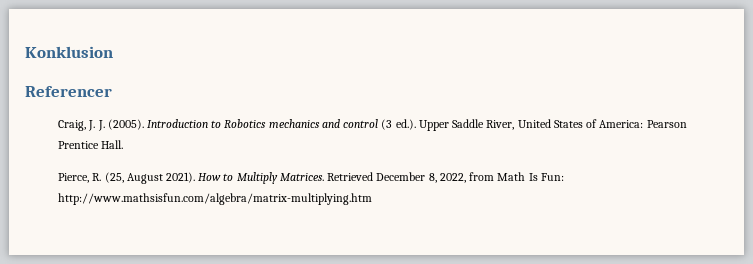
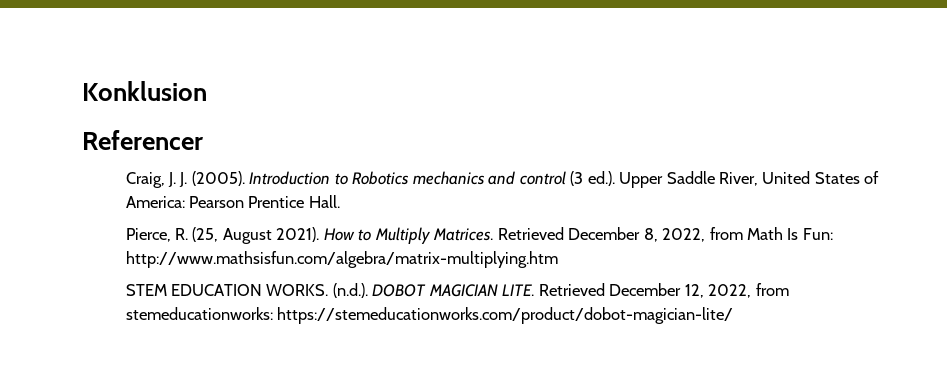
(373, 199) none -> [125,283,789,298] [125,307,734,324] // STEM EDUCATION WORKS. (n.d.). DOBOT MAGICIAN LITE. Retrieved December 12, 2022, from stemeducationworks: https://stemeducationworks.com/product/dobot-magician-lite/

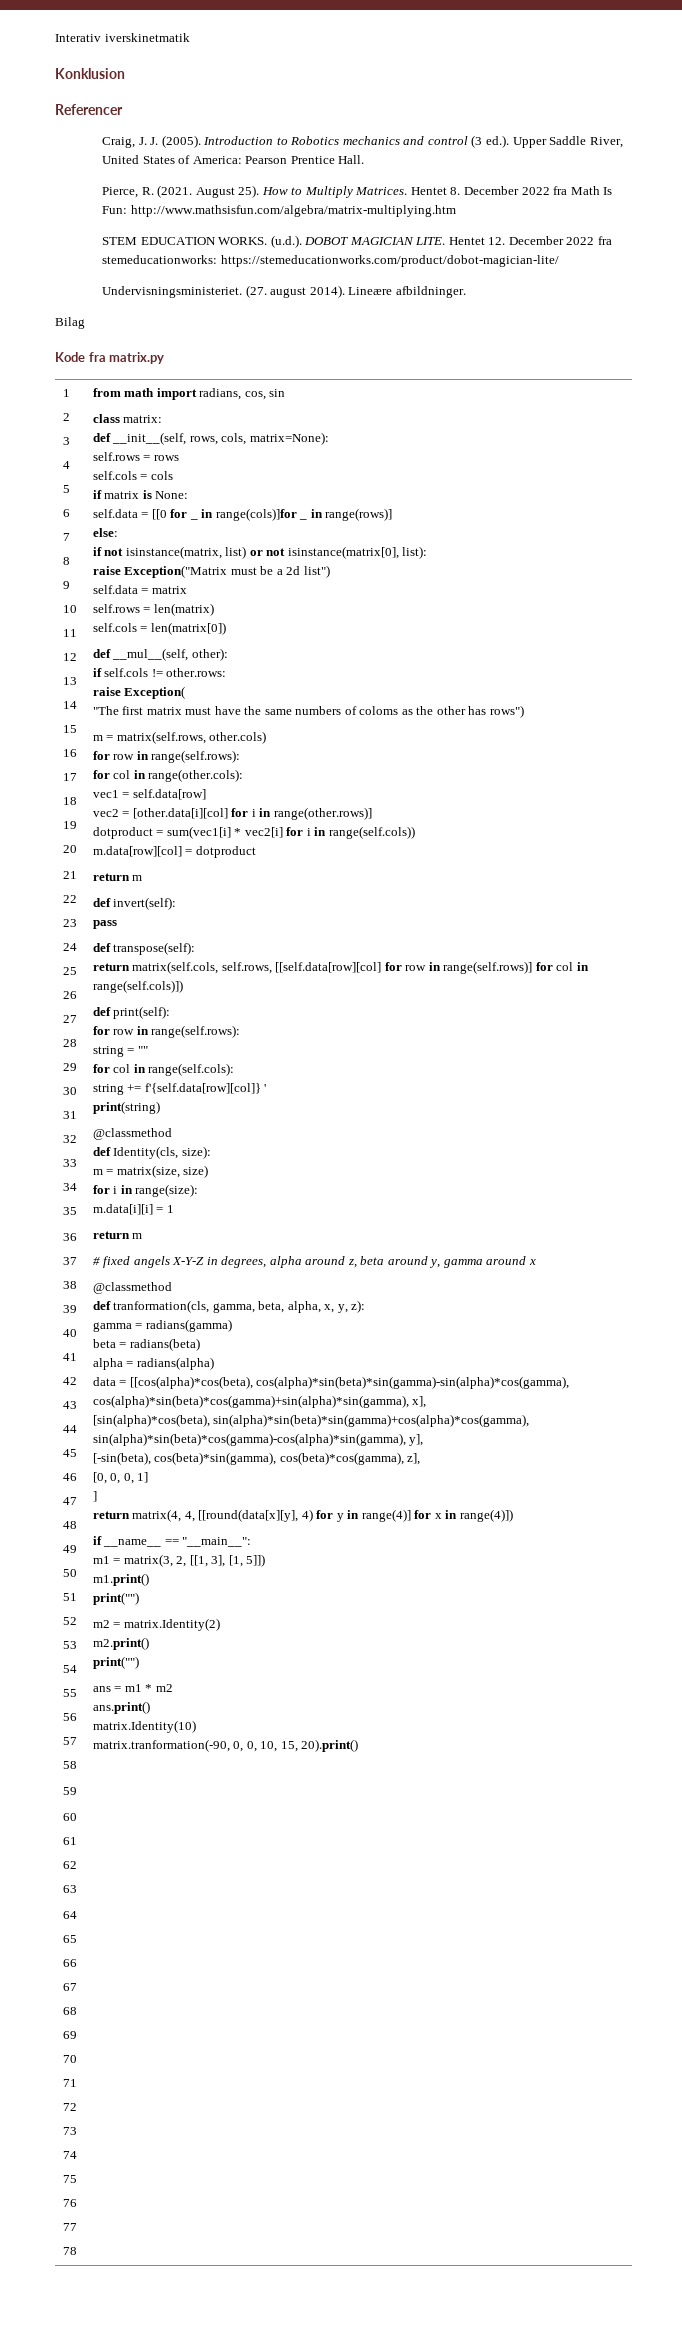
(82, 91) none -> [55,33,190,42] Interativ iverskinetmatik //
[192,227,320,244] (25, August 2021). -> [157,185,260,198] (2021. August 25).
[497,227,743,242] Retrieved December 8, 2022, from -> [410,186,568,195] Hentet 8. December 2022 fra
[332,283,368,298] (n.d.). -> [270,235,302,248] (u.d.).
[538,283,789,298] [125,307,734,324] Retrieved December 12, 2022, from stemeducationworks: https://stemeducationworks.com/product/dobot-magician-lite/ -> [448,236,612,245] [102,255,559,267] [102,285,466,298] [55,317,85,329] [55,352,165,364] [62,389,70,397] [62,413,70,421] [62,437,70,445] [62,461,70,469] [62,485,70,493] [62,509,70,517] [62,533,70,541] [62,557,70,565] [62,581,70,589] [62,605,77,613] [62,629,77,637] [62,653,77,661] [62,677,77,685] [62,701,77,709] [62,725,77,733] [62,749,77,757] [62,773,77,781] [62,797,77,805] [62,821,77,829] [62,845,77,853] [62,871,77,879] [62,895,77,903] [62,919,77,927] [62,943,77,951] [62,967,77,975] [62,991,77,999] [62,1015,77,1023] [62,1039,77,1047] [62,1063,77,1071] [62,1087,77,1095] [62,1111,77,1119] [62,1135,77,1143] [62,1159,77,1167] [62,1183,77,1191] [62,1207,77,1215] [62,1233,77,1241] [62,1257,77,1265] [62,1281,77,1289] [62,1305,77,1313] [62,1329,77,1337] [62,1353,77,1361] [62,1377,77,1385] [62,1401,77,1409] [62,1425,77,1433] [62,1449,77,1457] [62,1473,77,1481] [62,1497,77,1505] [62,1521,77,1529] [62,1545,77,1553] [62,1569,77,1577] [62,1593,77,1601] [62,1617,77,1625] [62,1641,77,1649] [62,1665,77,1673] [62,1689,77,1697] [62,1713,77,1721] [62,1737,77,1745] [62,1761,77,1769] [62,1787,77,1795] [62,1813,77,1821] [62,1837,77,1845] [62,1861,77,1869] [62,1885,77,1893] [62,1911,77,1919] [62,1935,77,1943] [62,1959,77,1967] [62,1983,77,1991] [62,2007,77,2015] [62,2031,77,2039] [62,2055,77,2063] [62,2079,77,2087] [62,2103,77,2111] [62,2127,77,2135] [62,2151,77,2159] [62,2175,77,2183] [62,2199,77,2207] [62,2223,77,2231] [62,2247,77,2255] [92,388,286,400] [92,414,163,423] [92,432,329,445] [92,452,179,461] [92,471,173,480] [92,490,189,499] [92,509,188,520] [189,518,198,520] [201,508,308,521] [310,508,393,521] [92,528,118,537] [92,546,428,559] [92,565,330,578] [92,585,187,594] [92,603,214,616] [92,622,226,635] [92,648,228,661] [92,668,227,677] [92,686,186,699] [92,705,524,718] [92,731,267,744] [92,750,241,763] [92,769,244,782] [92,789,206,800] [92,807,372,820] [92,826,415,839] [92,846,256,858] [92,873,143,881] [92,897,177,910] [92,920,117,929] [92,942,196,955] [92,961,589,974] [92,980,183,993] [92,1006,171,1019] [92,1025,241,1038] [92,1046,148,1057] [92,1063,235,1076] [92,1083,267,1095] [92,1101,160,1114] [92,1128,172,1140] [92,1146,211,1159] [92,1165,209,1178] [92,1184,199,1197] [92,1204,174,1215] [92,1231,143,1239] [92,1256,536,1268] [92,1282,172,1294] [92,1300,366,1313] [92,1319,232,1332] [92,1338,200,1351] [92,1357,214,1370] [92,1376,570,1389] [92,1395,427,1408] [92,1414,530,1427] [92,1433,424,1446] [92,1452,421,1465] [92,1472,149,1484] [92,1491,97,1502] [92,1509,513,1522] [92,1536,252,1547] [92,1554,266,1567] [92,1573,149,1586] [92,1592,139,1605] [92,1618,220,1631] [92,1637,149,1650] [92,1656,139,1669] [92,1684,173,1692] [92,1701,150,1714] [92,1720,196,1733] [92,1739,359,1752] Hentet 12. December 2022 fra stemeducationworks: https://stemeducationworks.com/product/dobot-magician-lite/ // Undervisningsministeriet. (27. august 2014). Lineære afbildninger. // Bilag // Kode fra matrix.py // 1 // 2 // 3 // 4 // 5 // 6 // 7 // 8 // 9 // 10 // 11 // 12 // 13 // 14 // 15 // 16 // 17 // 18 // 19 // 20 // 21 // 22 // 23 // 24 // 25 // 26 // 27 // 28 // 29 // 30 // 31 // 32 // 33 // 34 // 35 // 36 // 37 // 38 // 39 // 40 // 41 // 42 // 43 // 44 // 45 // 46 // 47 // 48 // 49 // 50 // 51 // 52 // 53 // 54 // 55 // 56 // 57 // 58 // 59 // 60 // 61 // 62 // 63 // 64 // 65 // 66 // 67 // 68 // 69 // 70 // 71 // 72 // 73 // 74 // 75 // 76 // 77 // 78 | from math import radians, cos, sin // class matrix: // def __init__(self, rows, cols, matrix=None): // self.rows = rows // self.cols = cols // if matrix is None: // self.data = [[0 for _ in range(cols)]for _ in range(rows)] // else: // if not isinstance(matrix, list) or not isinstance(matrix[0], list): // raise Exception("Matrix must be a 2d list") // self.data = matrix // self.rows = len(matrix) // self.cols = len(matrix[0]) // def __mul__(self, other): // if self.cols != other.rows: // raise Exception( // "The first matrix must have the same numbers of coloms as the other has rows") // m = matrix(self.rows, other.cols) // for row in range(self.rows): // for col in range(other.cols): // vec1 = self.data[row] // vec2 = [other.data[i][col] for i in range(other.rows)] // dotproduct = sum(vec1[i] * vec2[i] for i in range(self.cols)) // m.data[row][col] = dotproduct // return m // def invert(self): // pass // def transpose(self): // return matrix(self.cols, self.rows, [[self.data[row][col] for row in range(self.rows)] for col in range(self.cols)]) // def print(self): // for row in range(self.rows): // string = "" // for col in range(self.cols): // string += f'{self.data[row][col]} ' // print(string) // @classmethod // def Identity(cls, size): // m = matrix(size, size) // for i in range(size): // m.data[i][i] = 1 // return m // # fixed angels X-Y-Z in degrees, alpha around z, beta around y, gamma around x // @classmethod // def tranformation(cls, gamma, beta, alpha, x, y, z): // gamma = radians(gamma) // beta = radians(beta) // alpha = radians(alpha) // data = [[cos(alpha)*cos(beta), cos(alpha)*sin(beta)*sin(gamma)-sin(alpha)*cos(gamma), cos(alpha)*sin(beta)*cos(gamma)+sin(alpha)*sin(gamma), x], // [sin(alpha)*cos(beta), sin(alpha)*sin(beta)*sin(gamma)+cos(alpha)*cos(gamma), sin(alpha)*sin(beta)*cos(gamma)-cos(alpha)*sin(gamma), y], // [-sin(beta), cos(beta)*sin(gamma), cos(beta)*cos(gamma), z], // [0, 0, 0, 1] // ] // return matrix(4, 4, [[round(data[x][y], 4) for y in range(4)] for x in range(4)]) // if __name__ == "__main__": // m1 = matrix(3, 2, [[1, 3], [1, 5]]) // m1.print() // print("") // m2 = matrix.Identity(2) // m2.print() // print("") // ans = m1 * m2 // ans.print() // matrix.Identity(10) // matrix.tranformation(-90, 0, 0, 10, 15, 20).print()

